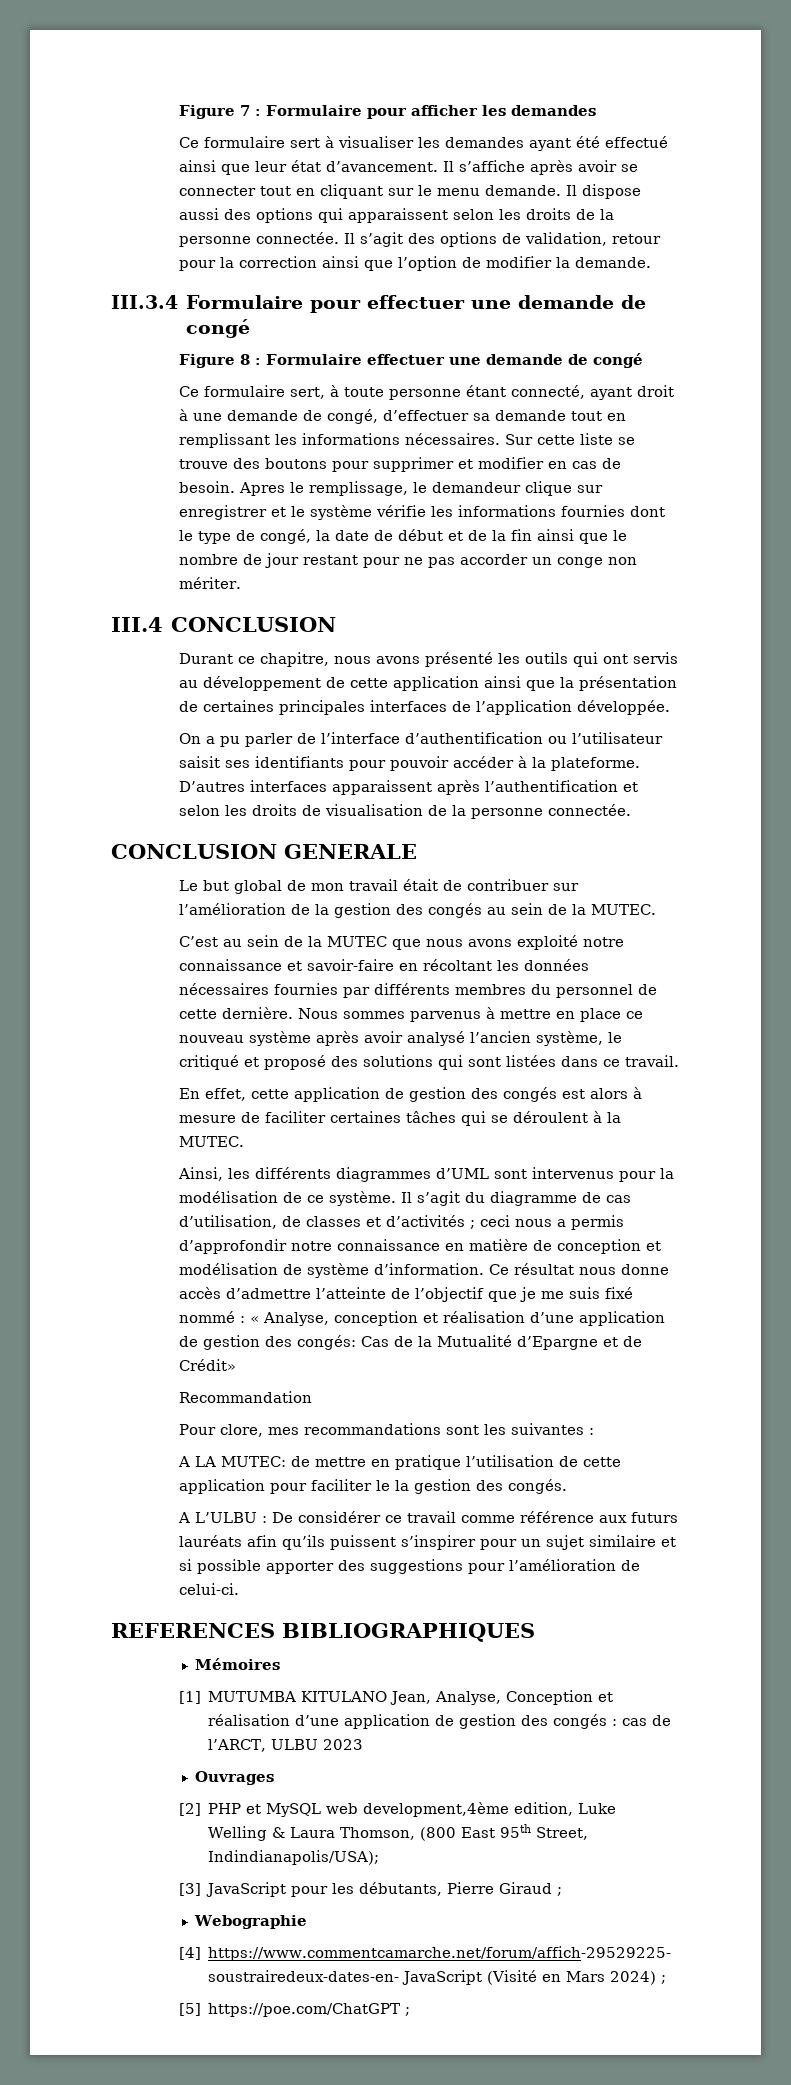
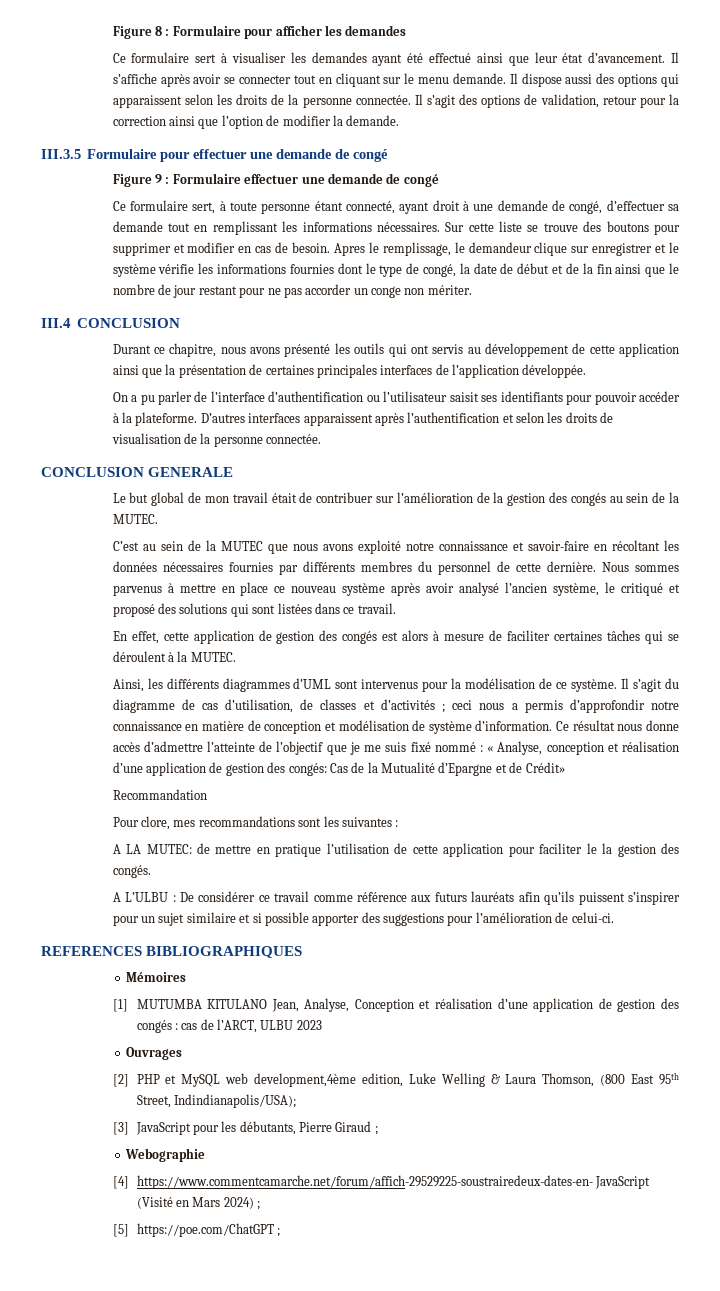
[178,105,250,119] Figure 7 -> [112,26,163,39] Figure 8
[111,295,178,309] III.3.4 -> [41,149,81,159] III.3.5
[239,354,250,365] 8 -> [155,174,163,184] 9

